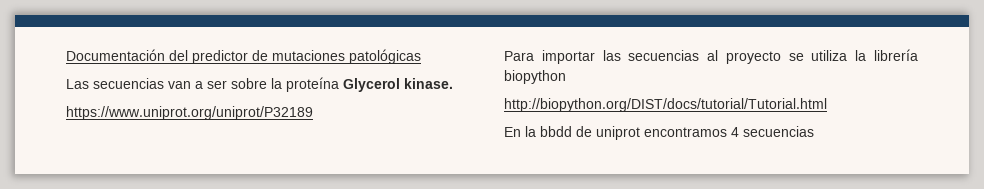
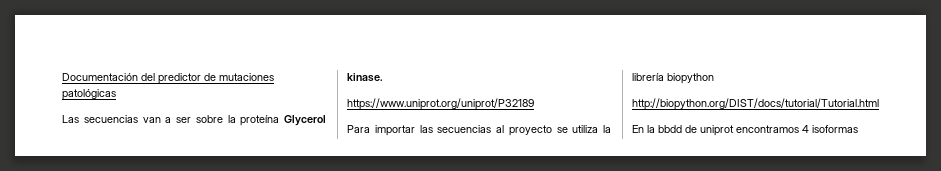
[743,126,814,137] secuencias -> [812,125,858,133] isoformas

